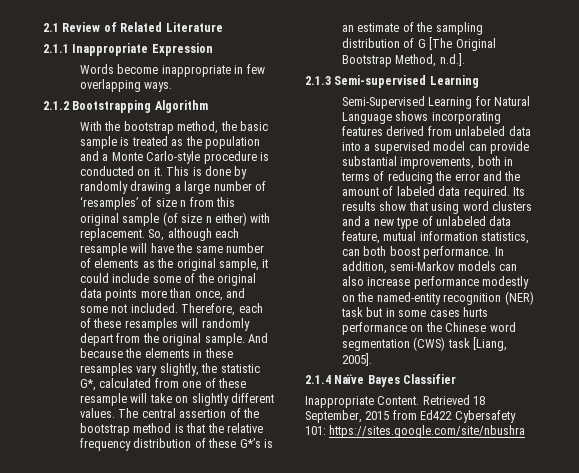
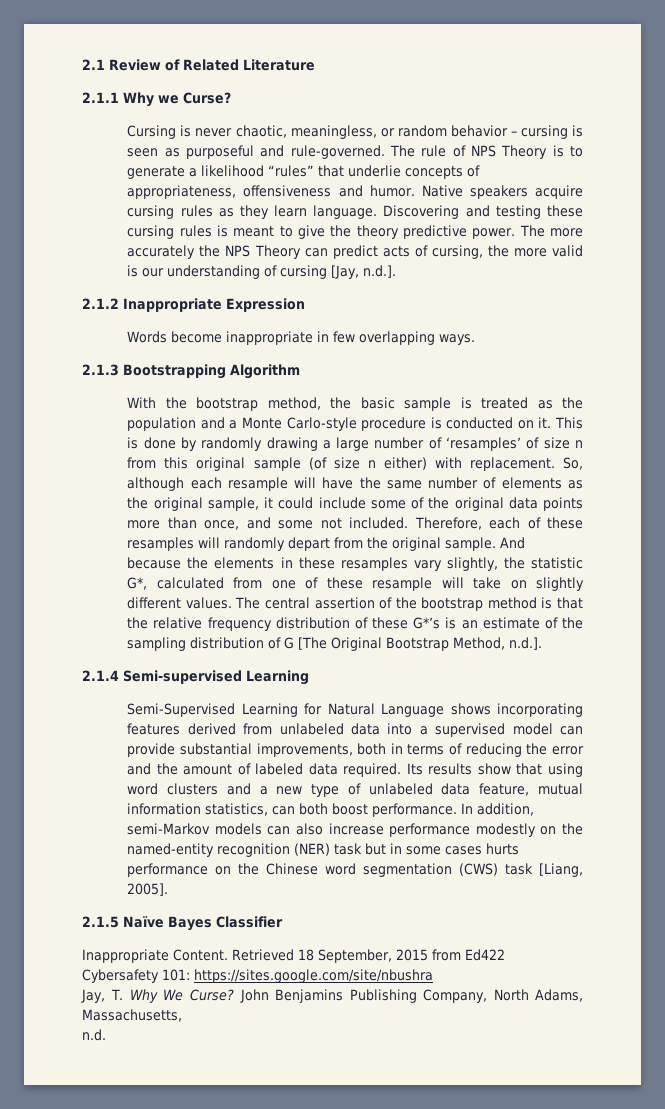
(69, 48) none -> [123,92,231,107] [127,125,583,139] [127,145,583,159] [127,165,481,179] [127,185,583,199] [127,205,583,219] [127,225,583,239] [127,245,584,259] [127,265,397,279] [82,298,119,309] Why we Curse? // Cursing is never chaotic, meaningless, or random behavior – cursing is seen as purposeful and rule-governed. The rule of NPS Theory is to generate a likelihood “rules” that underlie concepts of appropriateness, offensiveness and humor. Native speakers acquire cursing rules as they learn language. Discovering and testing these cursing rules is meant to give the theory predictive power. The more accurately the NPS Theory can predict acts of cursing, the more valid is our understanding of cursing [Jay, n.d.]. // 2.1.2
[43,101,69,110] 2.1.2 -> [82,364,119,376] 2.1.3
[305,76,331,85] 2.1.3 -> [82,670,119,681] 2.1.4
[305,375,331,384] 2.1.4 -> [82,916,119,928] 2.1.5
(526, 431) none -> [81,989,583,1003] [82,1009,182,1022] [82,1029,106,1041] // Jay, T. Why We Curse? John Benjamins Publishing Company, North Adams, Massachusetts, // n.d.

